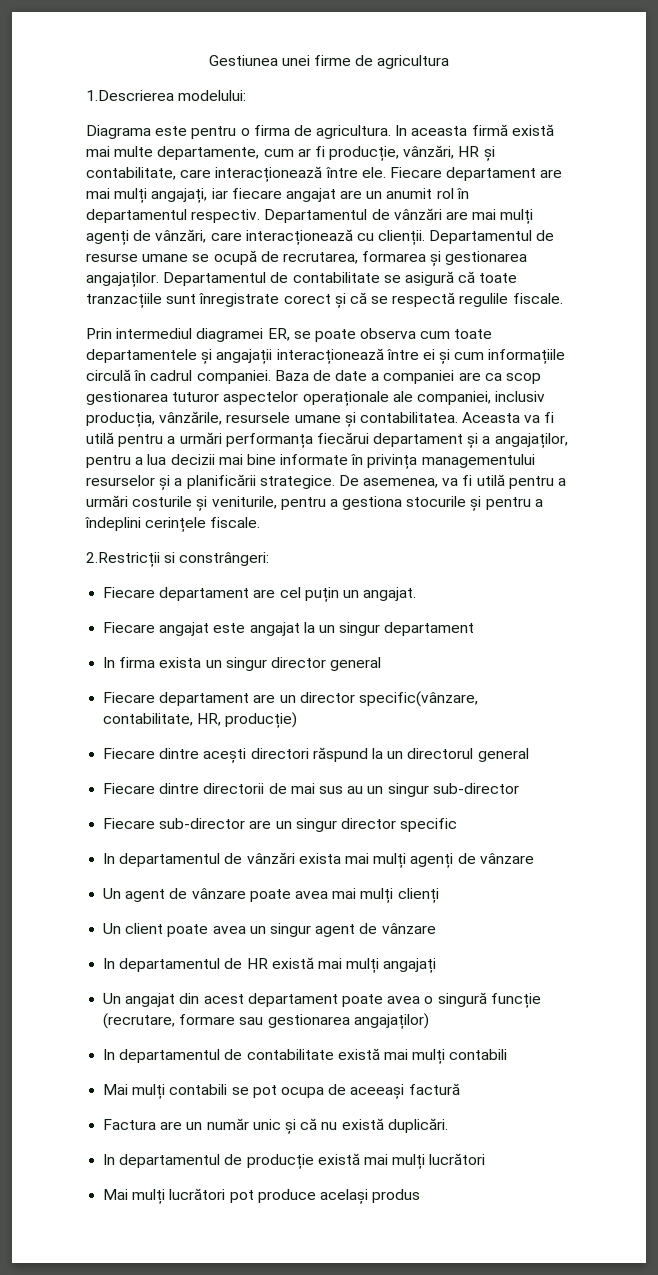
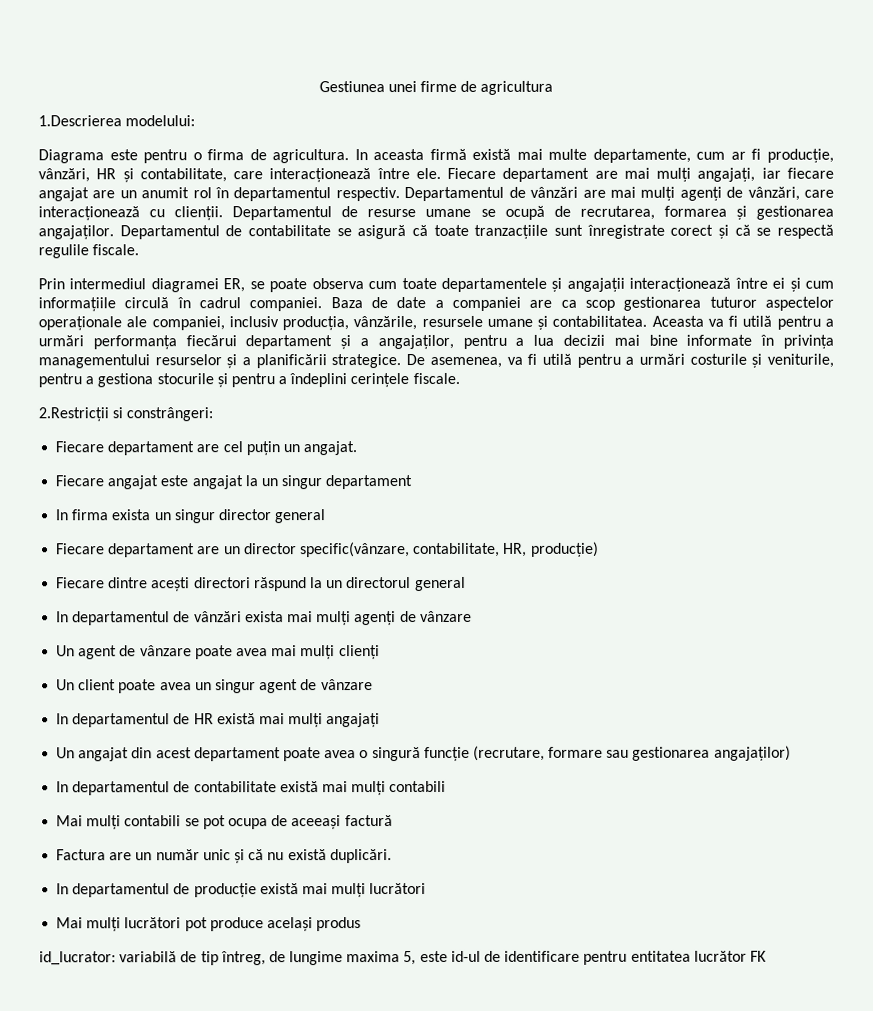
[103,783,519,797] [103,818,458,832] // Fiecare dintre directorii de mai sus au un singur sub-director // Fiecare sub-director are un singur director specific -> (466, 584) none
(421, 1196) none -> [39,950,767,966] // id_lucrator: variabilă de tip întreg, de lungime maxima 5, este id-ul de identificare pentru entitatea lucrător FK

